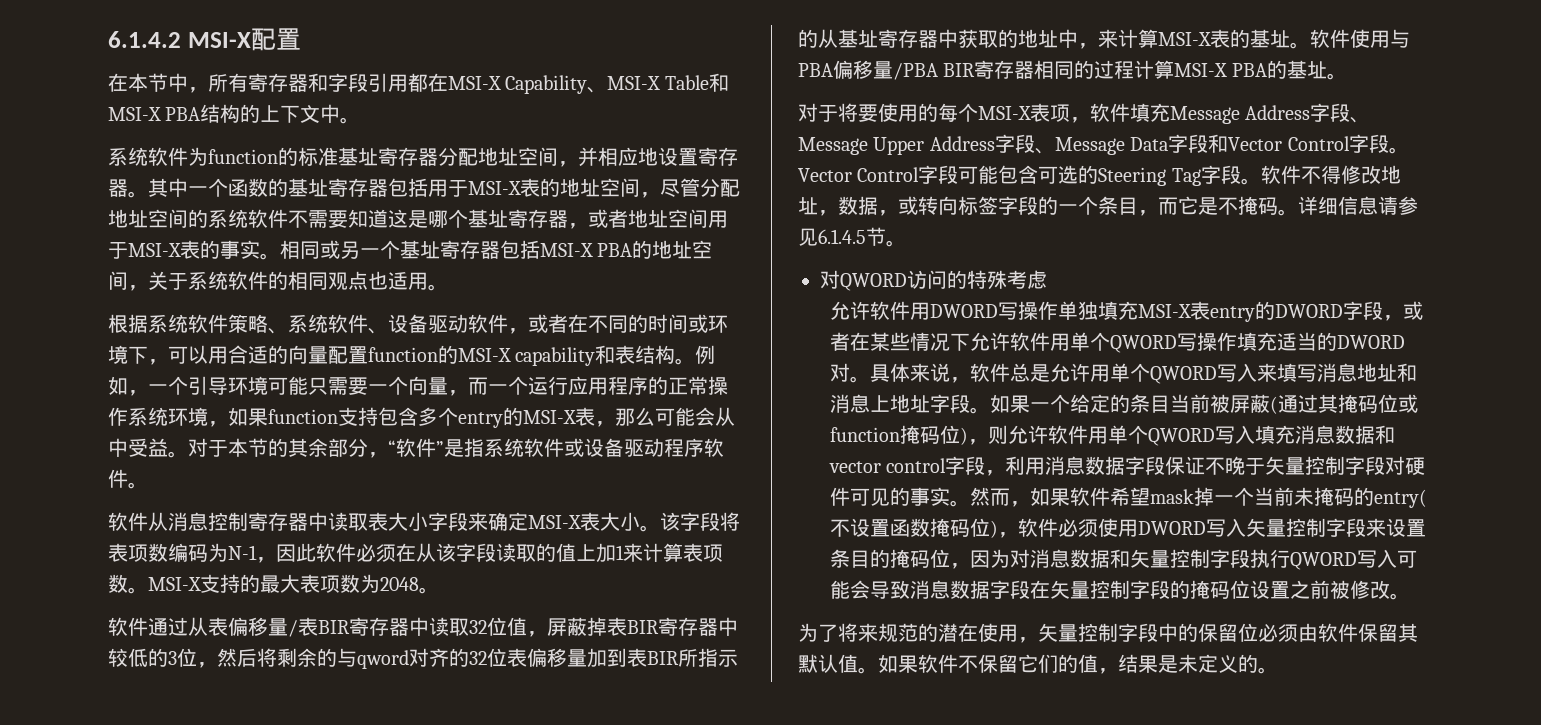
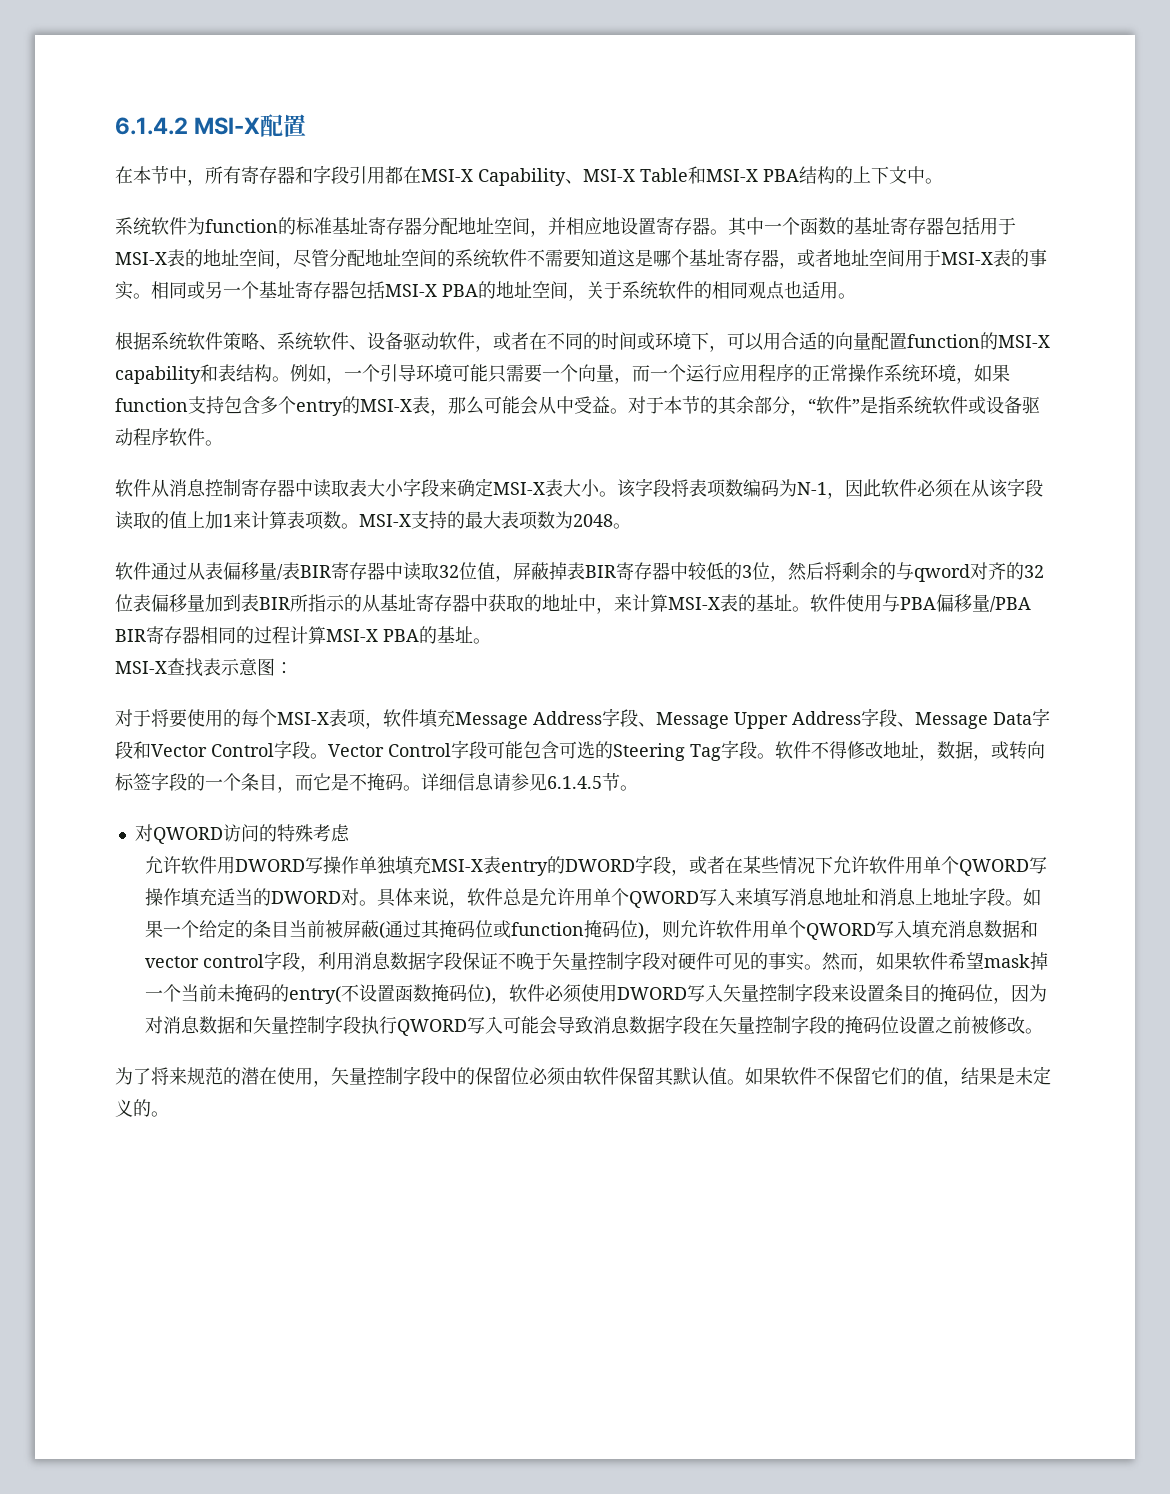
(1347, 76) none -> [115,658,293,677] // MSI-X查找表示意图：

